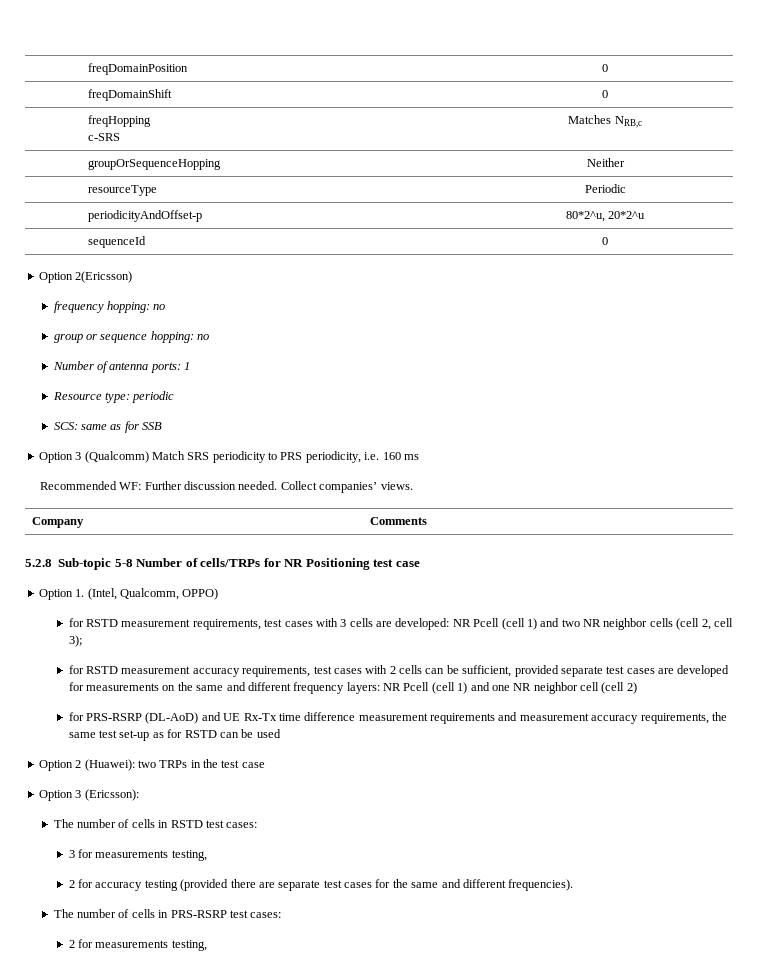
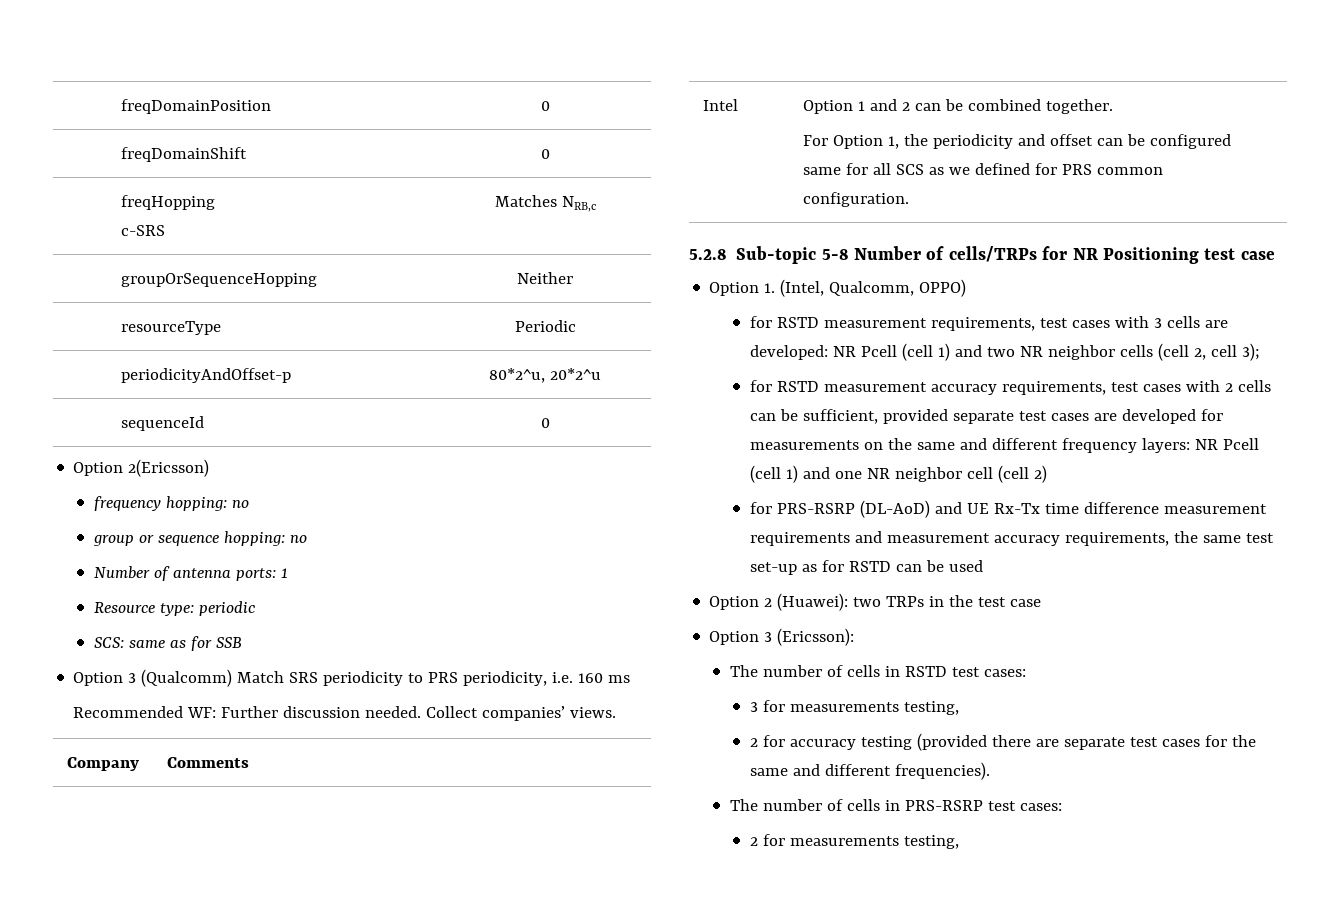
(428, 521) none -> [702,99,738,111] [802,99,1113,114] [802,134,1231,149] [802,163,1163,175] [802,192,909,207] // Intel | Option 1 and 2 can be combined together. // For Option 1, the periodicity and offset can be configured same for all SCS as we defined for PRS common configuration.

